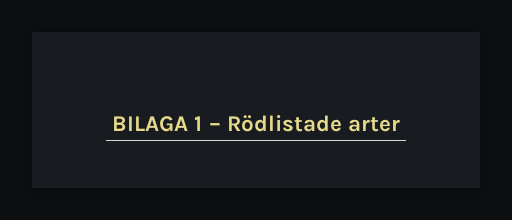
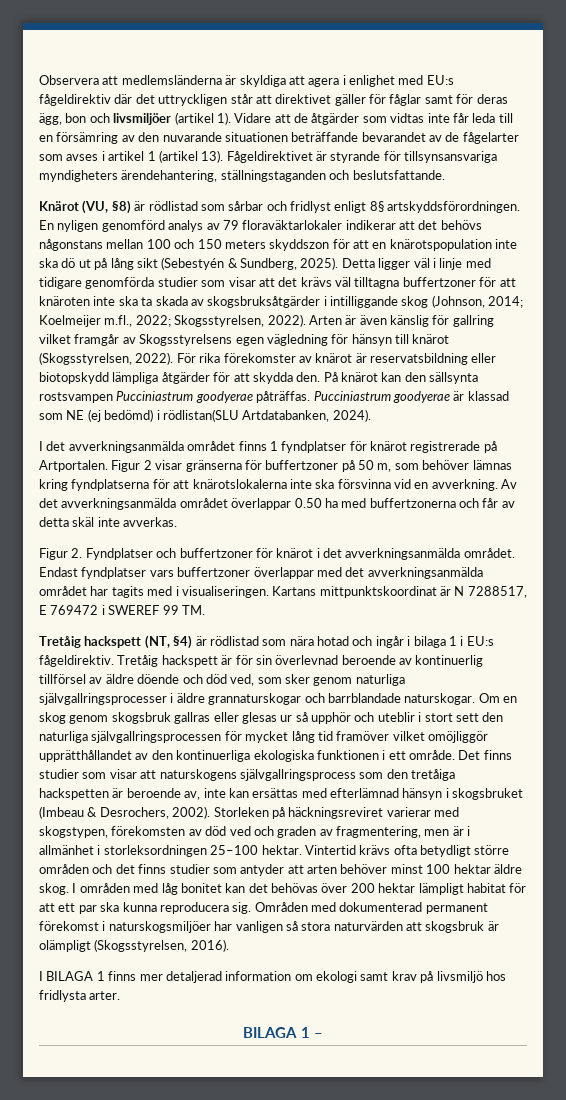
(112, 124) none -> [39,75,454,87] [39,94,508,106] [39,112,513,125] [39,132,519,144] [39,150,498,163] [39,170,445,182] [39,200,521,214] [39,220,482,232] [39,239,518,251] [39,257,491,270] [39,277,516,289] [39,295,524,308] [39,314,494,327] [39,334,450,346] [39,352,497,365] [39,372,479,384] [39,391,509,403] [39,409,371,422] [39,441,497,453] [39,460,512,472] [39,479,518,491] [39,498,515,510] [39,517,178,527] [39,548,515,560] [39,567,483,579] [39,586,527,598] [39,605,205,615] [39,635,494,649] [39,655,484,667] [39,674,405,686] [39,693,517,705] [39,712,504,724] [39,731,488,743] [39,750,512,762] [39,769,455,781] [39,788,524,800] [39,806,459,819] [39,826,471,838] [39,845,510,857] [39,864,522,876] [39,883,527,895] [39,902,488,914] [39,921,499,933] [39,939,229,952] [39,971,506,983] [39,990,121,1002] Observera att medlemsländerna är skyldiga att agera i enlighet med EU:s fågeldirektiv där det uttryckligen står att direktivet gäller för fåglar samt för deras ägg, bon och livsmiljöer (artikel 1). Vidare att de åtgärder som vidtas inte får leda till en försämring av den nuvarande situationen beträffande bevarandet av de fågelarter som avses i artikel 1 (artikel 13). Fågeldirektivet är styrande för tillsynsansvariga myndigheters ärendehantering, ställningstaganden och beslutsfattande. // Knärot (VU, §8) är rödlistad som sårbar och fridlyst enligt 8§ artskyddsförordningen. En nyligen genomförd analys av 79 floraväktarlokaler indikerar att det behövs någonstans mellan 100 och 150 meters skyddszon för att en knärotspopulation inte ska dö ut på lång sikt (Sebestyén & Sundberg, 2025). Detta ligger väl i linje med tidigare genomförda studier som visar att det krävs väl tilltagna buffertzoner för att knäroten inte ska ta skada av skogsbruksåtgärder i intilliggande skog (Johnson, 2014; Koelmeijer m.fl., 2022; Skogsstyrelsen, 2022). Arten är även känslig för gallring vilket framgår av Skogsstyrelsens egen vägledning för hänsyn till knärot (Skogsstyrelsen, 2022). För rika förekomster av knärot är reservatsbildning eller biotopskydd lämpliga åtgärder för att skydda den. På knärot kan den sällsynta rostsvampen Pucciniastrum goodyerae påträffas. Pucciniastrum goodyerae är klassad som NE (ej bedömd) i rödlistan(SLU Artdatabanken, 2024). // I det avverkningsanmälda området finns 1 fyndplatser för knärot registrerade på Artportalen. Figur 2 visar gränserna för buffertzoner på 50 m, som behöver lämnas kring fyndplatserna för att knärotslokalerna inte ska försvinna vid en avverkning. Av det avverkningsanmälda området överlappar 0.50 ha med buffertzonerna och får av detta skäl inte avverkas. // Figur 2. Fyndplatser och buffertzoner för knärot i det avverkningsanmälda området. Endast fyndplatser vars buffertzoner överlappar med det avverkningsanmälda området har tagits med i visualiseringen. Kartans mittpunktskoordinat är N 7288517, E 769472 i SWEREF 99 TM. // Tretåig hackspett (NT, §4) är rödlistad som nära hotad och ingår i bilaga 1 i EU:s fågeldirektiv. Tretåig hackspett är för sin överlevnad beroende av kontinuerlig tillförsel av äldre döende och död ved, som sker genom naturliga självgallringsprocesser i äldre grannaturskogar och barrblandade naturskogar. Om en skog genom skogsbruk gallras eller glesas ur så upphör och uteblir i stort sett den naturliga självgallringsprocessen för mycket lång tid framöver vilket omöjliggör upprätthållandet av den kontinuerliga ekologiska funktionen i ett område. Det finns studier som visar att naturskogens självgallringsprocess som den tretåiga hackspetten är beroende av, inte kan ersättas med efterlämnad hänsyn i skogsbruket (Imbeau & Desrochers, 2002). Storleken på häckningsreviret varierar med skogstypen, förekomsten av död ved och graden av fragmentering, men är i allmänhet i storleksordningen 25–100 hektar. Vintertid krävs ofta betydligt större områden och det finns studier som antyder att arten behöver minst 100 hektar äldre skog. I områden med låg bonitet kan det behövas över 200 hektar lämpligt habitat för att ett par ska kunna reproducera sig. Områden med dokumenterad permanent förekomst i naturskogsmiljöer har vanligen så stora naturvärden att skogsbruk är olämpligt (Skogsstyrelsen, 2016). // I BILAGA 1 finns mer detaljerad information om ekologi samt krav på livsmiljö hos fridlysta arter. //
[226,115,400,132] Rödlistade arter -> (323, 1035) none

